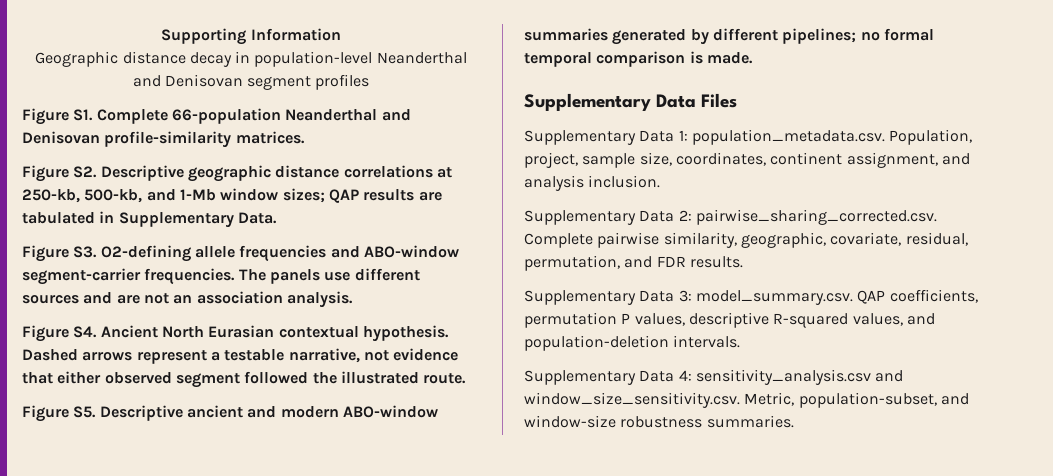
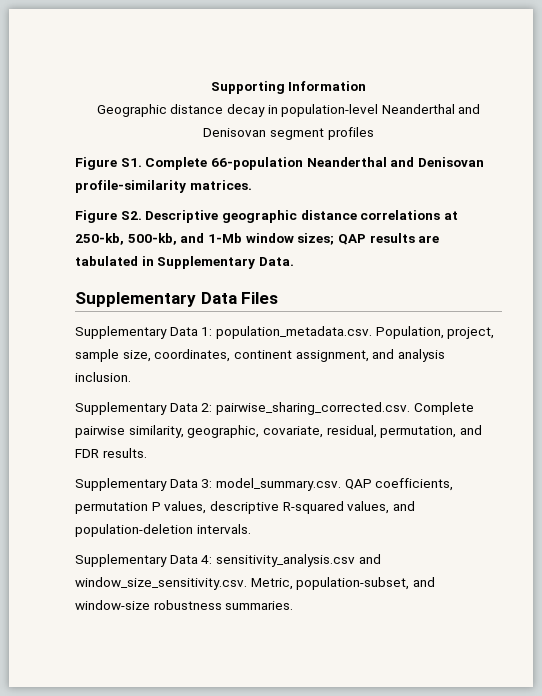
[22,245,459,262] [22,268,420,285] [22,291,353,308] [22,325,449,342] [22,348,459,364] [22,371,467,388] [22,405,438,422] [524,28,934,45] [524,51,753,67] // Figure S3. O2-defining allele frequencies and ABO-window segment-carrier frequencies. The panels use different sources and are not an association analysis. // Figure S4. Ancient North Eurasian contextual hypothesis. Dashed arrows represent a testable narrative, not evidence that either observed segment followed the illustrated route. // Figure S5. Descriptive ancient and modern ABO-window summaries generated by different pipelines; no formal temporal comparison is made. -> (294, 261) none

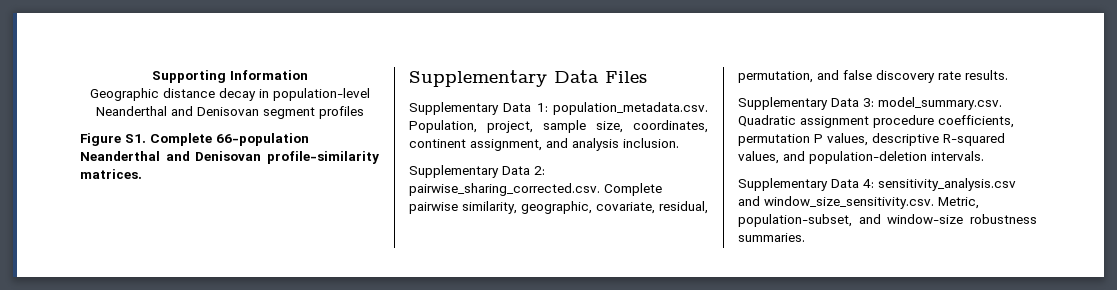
[75,210,458,223] [75,233,440,245] [75,256,294,269] // Figure S2. Descriptive geographic distance correlations at 250-kb, 500-kb, and 1-Mb window sizes; QAP results are tabulated in Supplementary Data. -> (142, 174) none
[75,449,99,458] FDR -> [843,70,961,83] false discovery rate
[344,479,372,490] QAP -> [738,115,934,128] Quadratic assignment procedure

